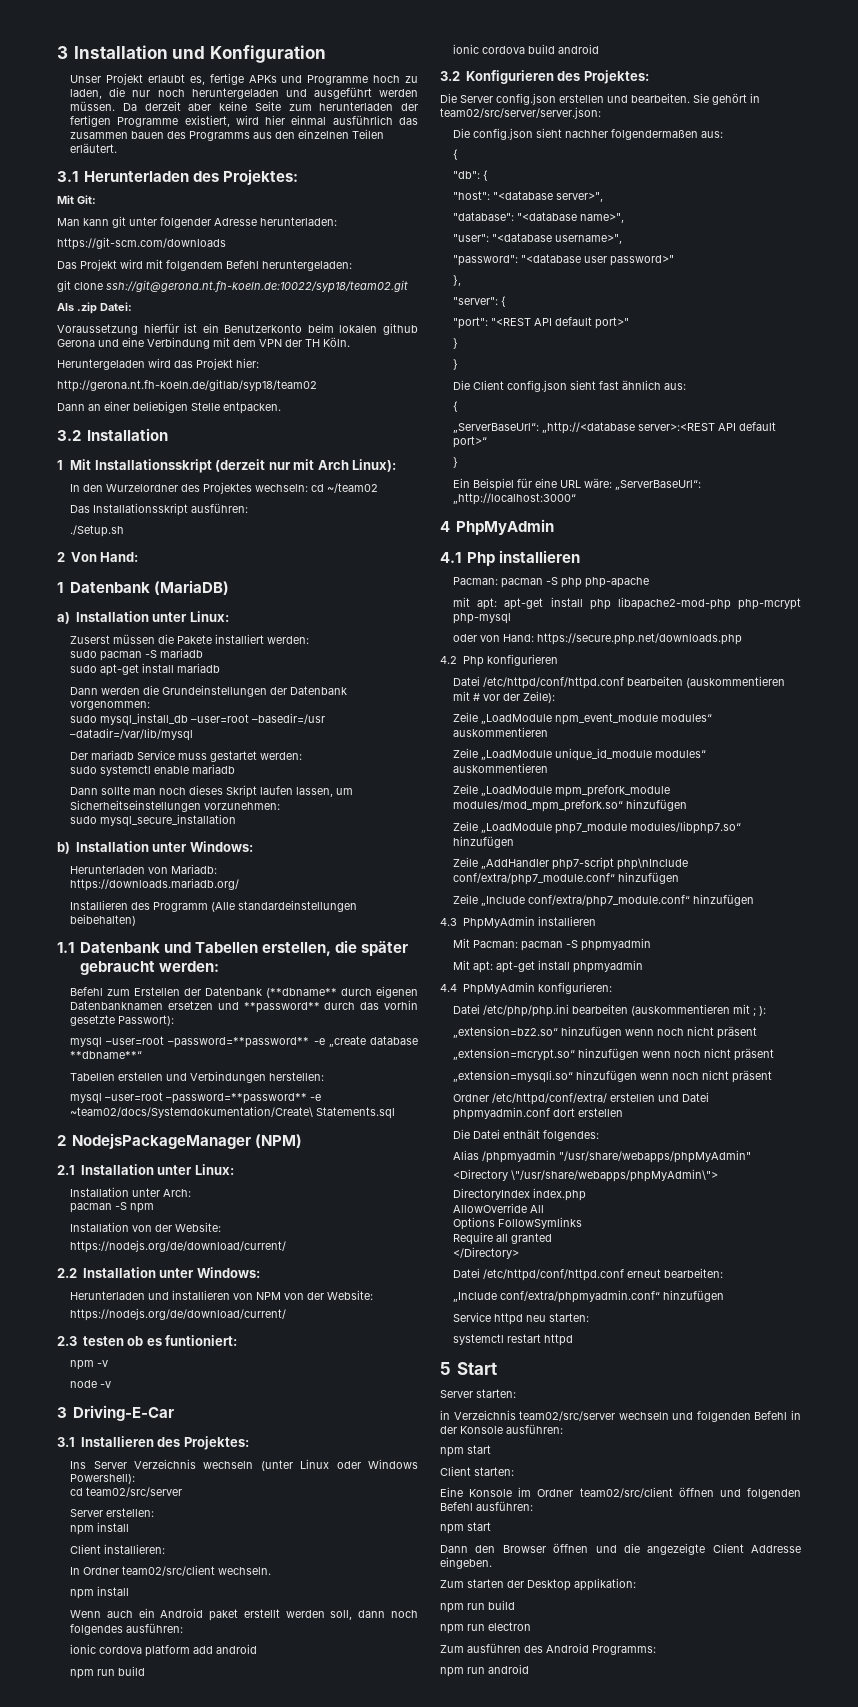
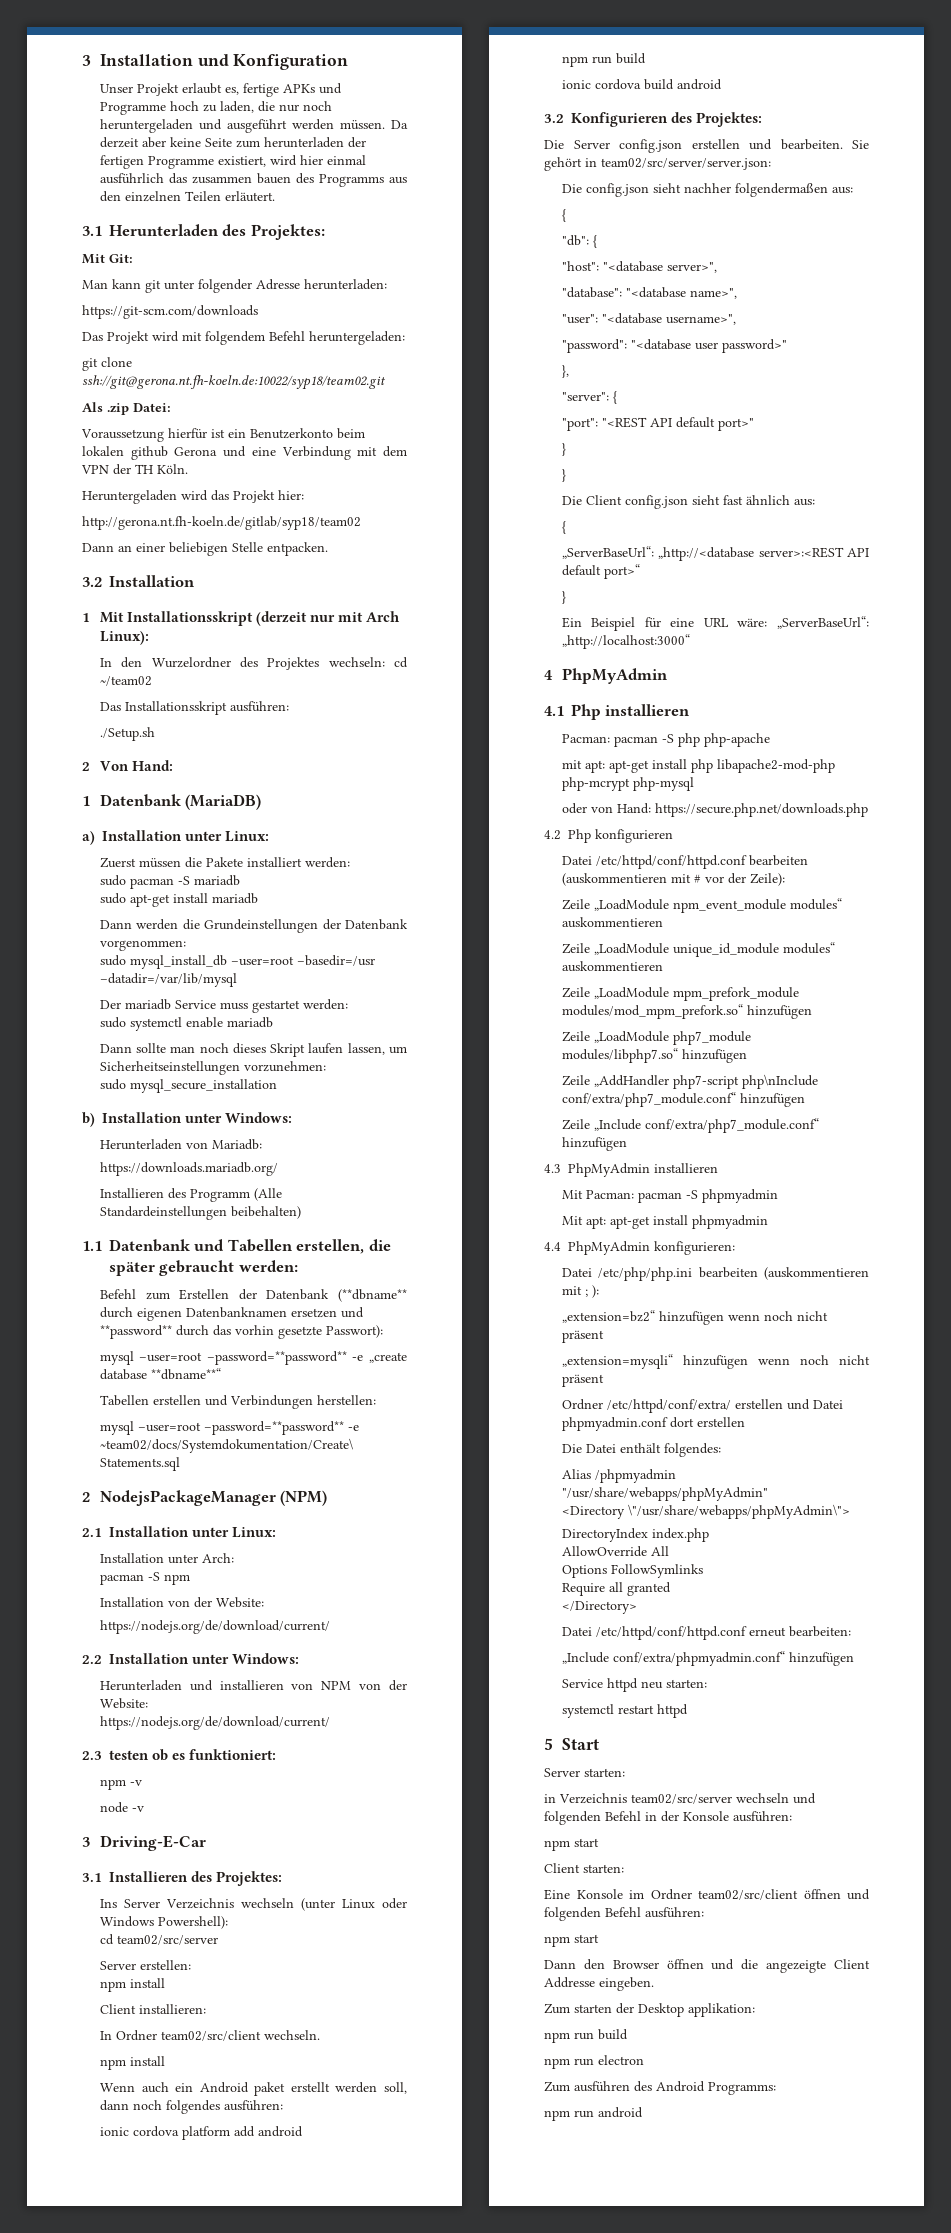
[70,635,111,644] Zuserst -> [99,857,136,868] Zuerst
[238,900,358,912] standardeinstellungen -> [99,1206,227,1220] Standardeinstellungen
[165,1335,238,1346] funtioniert: -> [189,1749,277,1760] funktioniert:
[453,1026,758,1039] [453,1048,775,1061] [453,1070,574,1083] „extension=bz2.so“ hinzufügen wenn noch nicht präsent // „extension=mcrypt.so“ hinzufügen wenn noch nicht präsent // „extension=mysqli.so“ -> [561,1310,828,1325] [561,1330,604,1343] [561,1354,673,1369] „extension=bz2“ hinzufügen wenn noch nicht präsent // „extension=mysqli“

